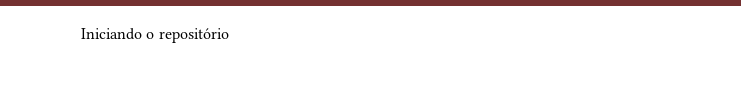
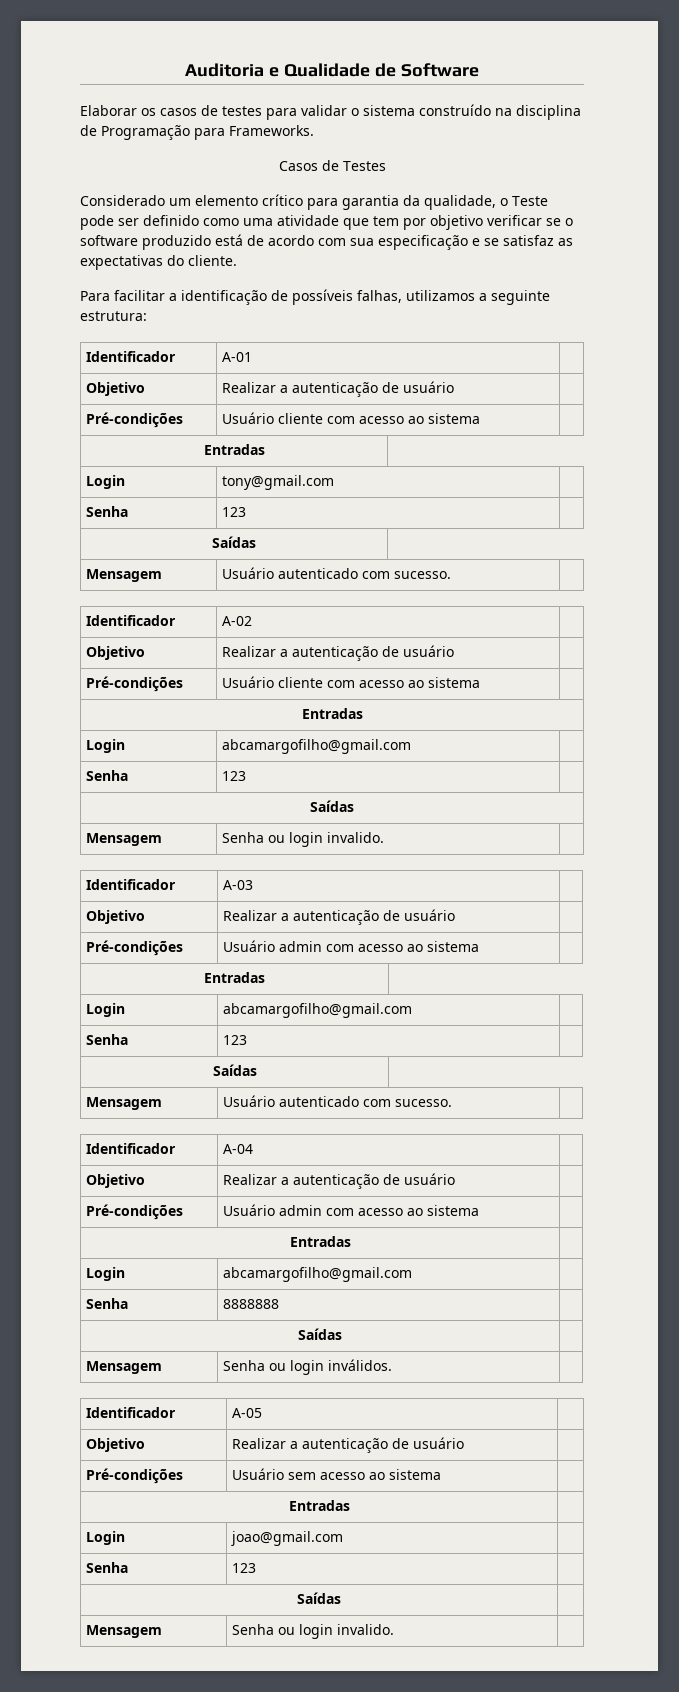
[81,28,229,43] Iniciando o repositório -> [185,63,479,77] [80,104,581,120] [80,125,314,140] [278,160,386,171] [80,194,548,210] [80,215,573,230] [80,234,573,250] [80,255,237,270] [80,289,550,305] [80,311,147,321] [86,351,177,362] [222,352,253,362] [86,382,146,396] [222,381,455,397] [86,412,184,428] [222,412,481,424] [203,444,265,455] [86,475,126,489] [222,475,335,490] [86,506,129,517] [222,507,247,517] [212,536,256,548] [86,569,163,582] [222,567,452,579] [86,615,177,626] [222,616,253,626] [86,646,146,660] [222,645,455,661] [86,676,184,692] [222,676,481,688] [301,708,363,719] [86,739,126,753] [222,739,412,754] [86,770,129,781] [222,771,247,781] [310,800,354,812] [86,833,163,846] [222,832,385,847] [86,879,177,890] [223,880,254,890] [86,910,146,924] [223,909,456,925] [86,940,184,956] [223,940,480,952] [204,972,265,983] [86,1003,126,1017] [223,1003,413,1018] [86,1034,129,1045] [223,1035,248,1045] [212,1064,257,1076] [86,1097,163,1110] [223,1095,453,1107] [86,1143,177,1154] [223,1144,254,1154] [86,1174,146,1188] [223,1173,456,1189] [86,1204,184,1220] [223,1204,480,1216] [289,1236,351,1247] [86,1267,126,1281] [223,1267,413,1282] [86,1298,129,1309] [223,1299,280,1309] [298,1328,342,1340] [86,1361,163,1374] [223,1359,393,1375] [86,1407,177,1418] [232,1408,263,1418] [86,1438,146,1452] [232,1437,465,1453] [86,1468,184,1484] [232,1468,442,1480] [288,1500,350,1511] [86,1531,126,1545] [231,1531,344,1546] [86,1562,129,1573] [232,1563,257,1573] [297,1592,341,1604] [86,1625,163,1638] [232,1624,395,1639] Auditoria e Qualidade de Software // Elaborar os casos de testes para validar o sistema construído na disciplina de Programação para Frameworks. // Casos de Testes // Considerado um elemento crítico para garantia da qualidade, o Teste pode ser definido como uma atividade que tem por objetivo verificar se o software produzido está de acordo com sua especificação e se satisfaz as expectativas do cliente. // Para facilitar a identificação de possíveis falhas, utilizamos a seguinte estrutura: // Identificador | A-01 | // Objetivo | Realizar a autenticação de usuário | // Pré-condições | Usuário cliente com acesso ao sistema | // Entradas // Login | tony@gmail.com | // Senha | 123 | // Saídas // Mensagem | Usuário autenticado com sucesso. | // Identificador | A-02 | // Objetivo | Realizar a autenticação de usuário | // Pré-condições | Usuário cliente com acesso ao sistema | // Entradas // Login | abcamargofilho@gmail.com | // Senha | 123 | // Saídas // Mensagem | Senha ou login invalido. | // Identificador | A-03 | // Objetivo | Realizar a autenticação de usuário | // Pré-condições | Usuário admin com acesso ao sistema | // Entradas // Login | abcamargofilho@gmail.com | // Senha | 123 | // Saídas // Mensagem | Usuário autenticado com sucesso. | // Identificador | A-04 | // Objetivo | Realizar a autenticação de usuário | // Pré-condições | Usuário admin com acesso ao sistema | // Entradas | // Login | abcamargofilho@gmail.com | // Senha | 8888888 | // Saídas | // Mensagem | Senha ou login inválidos. | // Identificador | A-05 | // Objetivo | Realizar a autenticação de usuário | // Pré-condições | Usuário sem acesso ao sistema | // Entradas | // Login | joao@gmail.com | // Senha | 123 | // Saídas | // Mensagem | Senha ou login invalido. |

